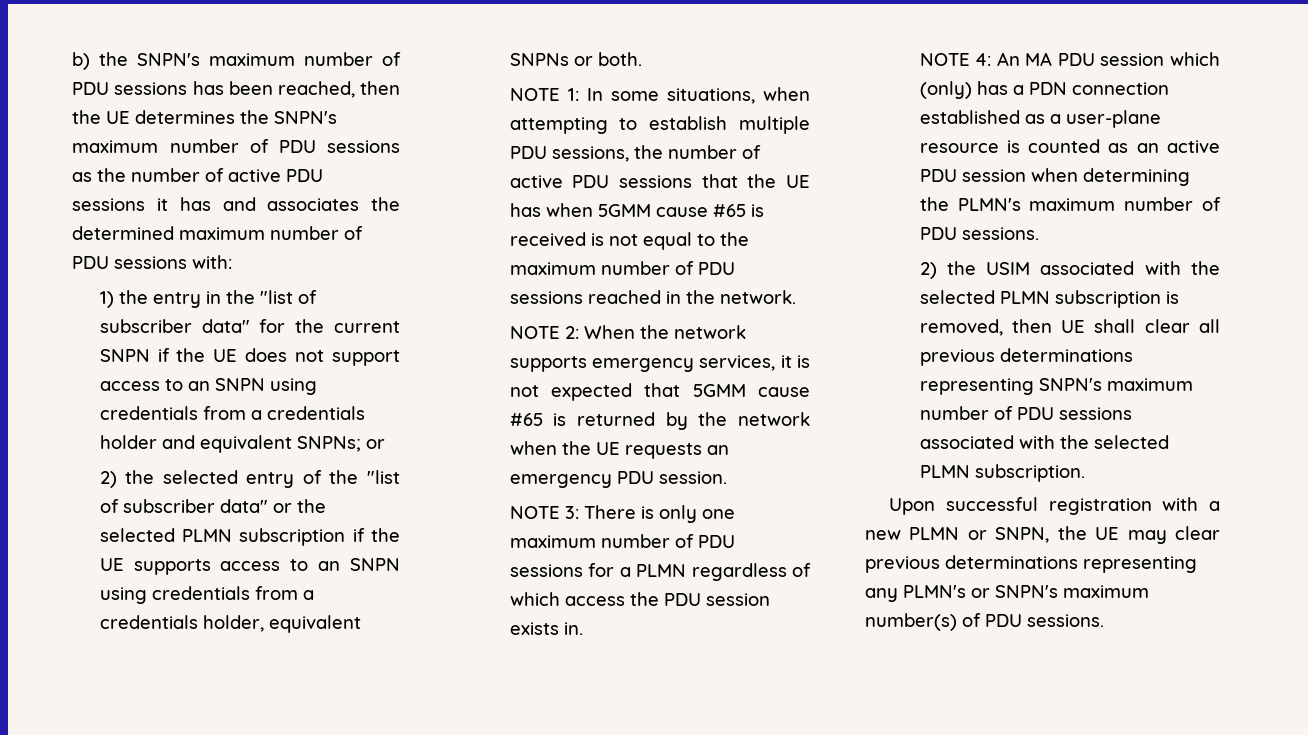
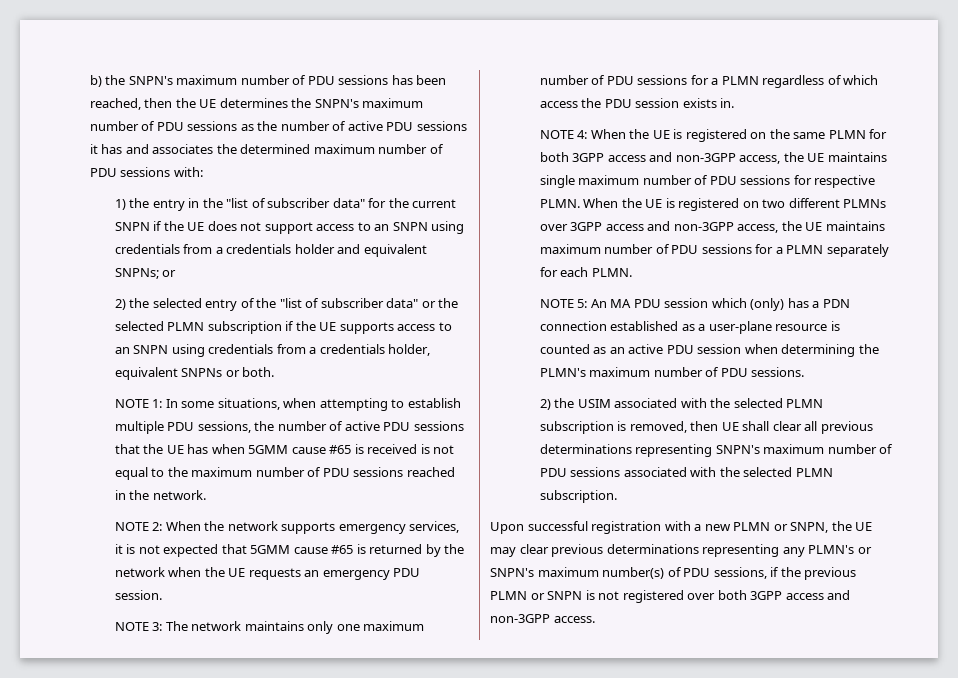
[583,505,654,519] There is -> [165,621,304,631] The network maintains
(992, 59) none -> [590,129,888,142] [539,152,887,164] [539,175,876,188] [539,198,887,211] [539,221,885,233] [539,244,889,257] [539,267,632,277] [539,299,588,308] When the UE is registered on the same PLMN for both 3GPP access and non-3GPP access, the UE maintains single maximum number of PDU sessions for respective PLMN. When the UE is registered on two different PLMNs over 3GPP access and non-3GPP access, the UE maintains maximum number of PDU sessions for a PLMN separately for each PLMN. // NOTE 5:
[1027,614,1104,627] sessions. -> [713,567,857,580] [490,590,851,603] [490,614,595,623] sessions, if the previous PLMN or SNPN is not registered over both 3GPP access and non-3GPP access.

